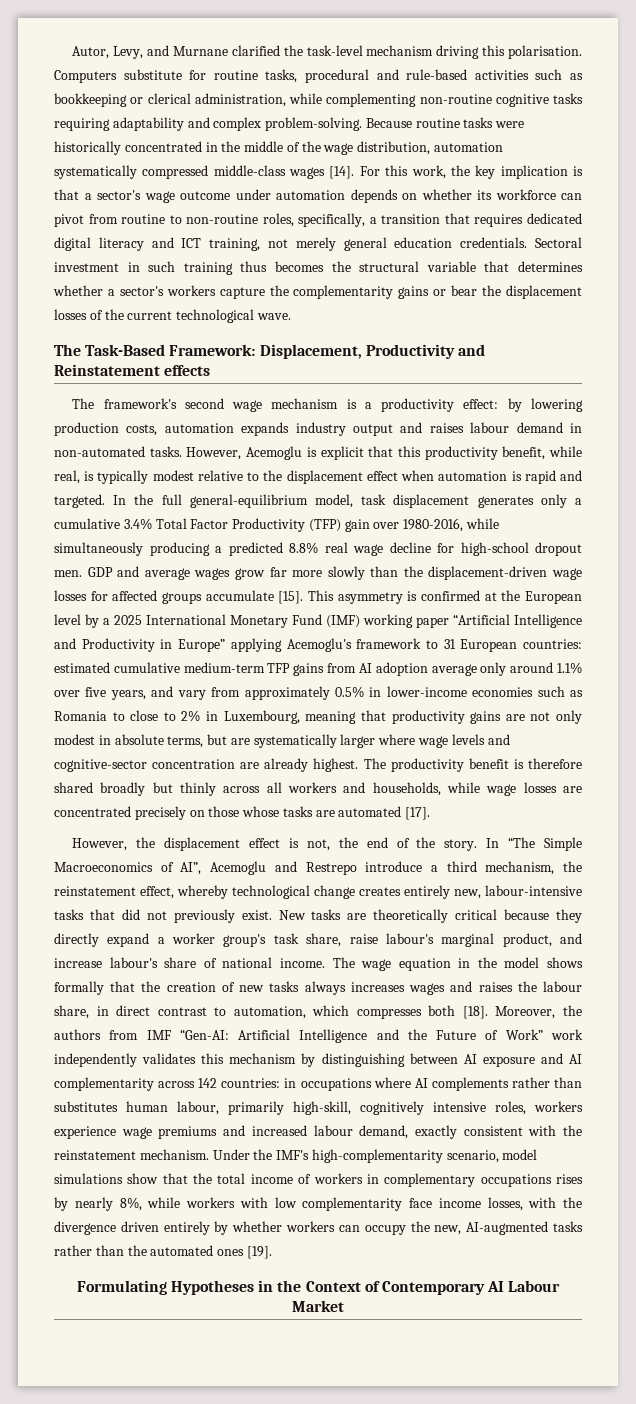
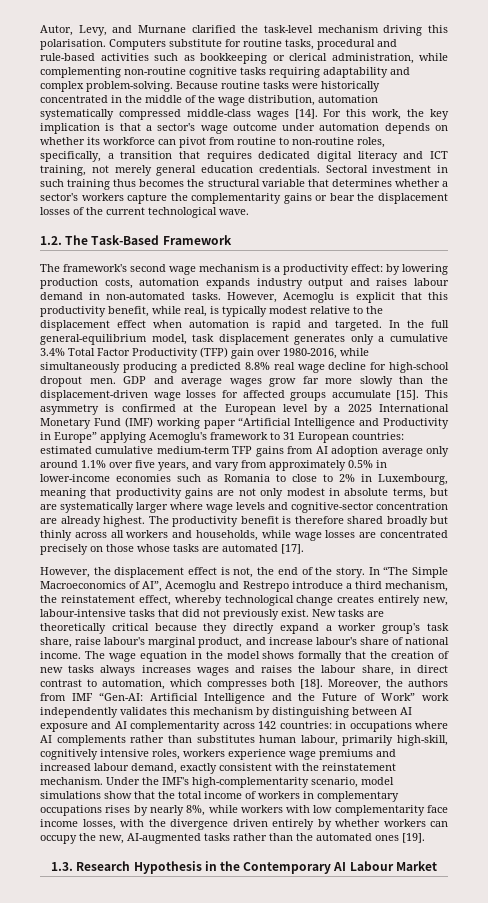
(291, 316) none -> [40,236,62,245] 1.2.
[169,344,485,359] [54,364,211,376] Framework: Displacement, Productivity and Reinstatement effects -> [162,235,232,245] Framework
[76,1280,380,1295] Formulating Hypotheses in the Context of -> [51,861,240,874] 1.3. Research Hypothesis in the

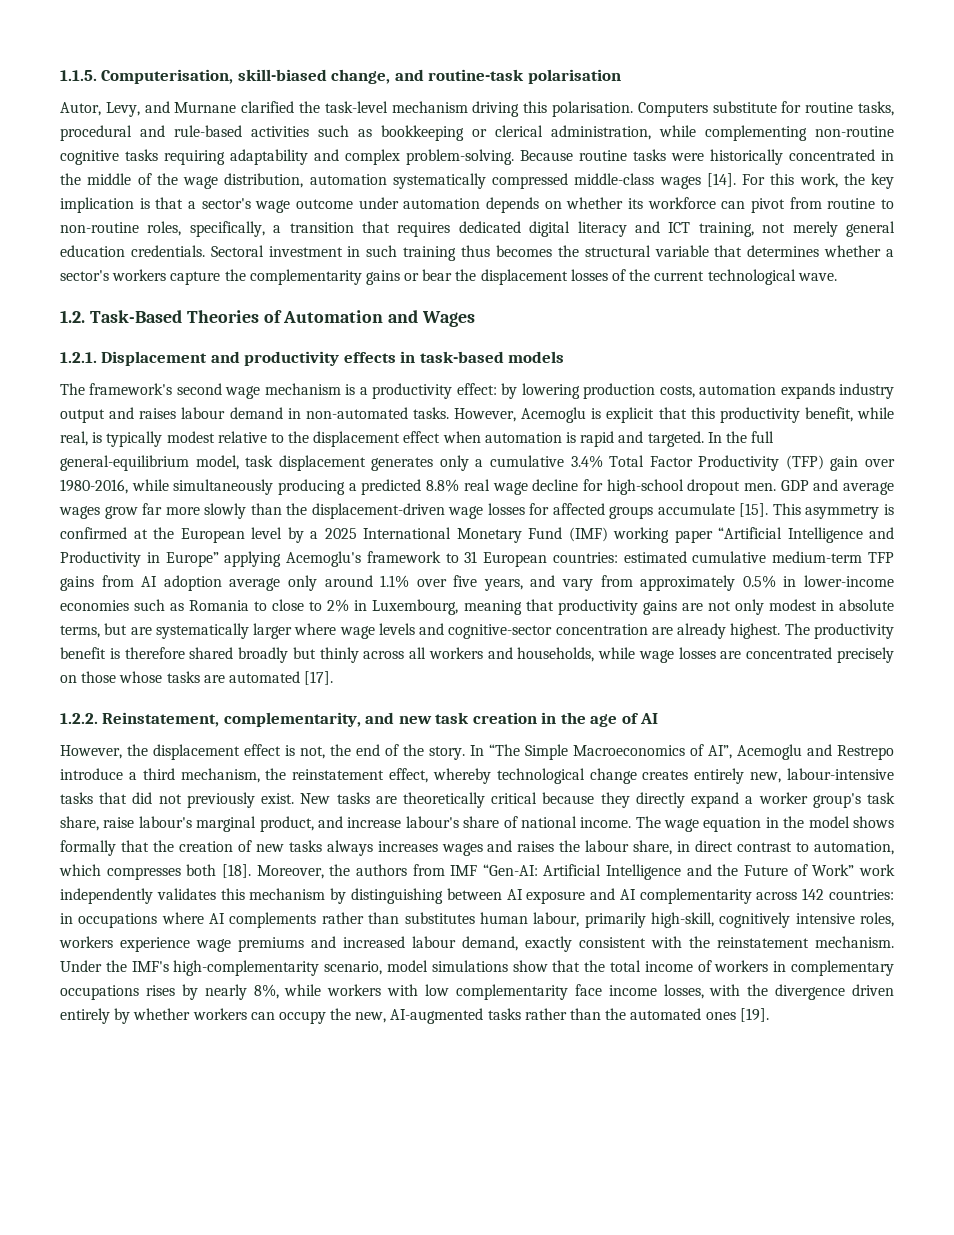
(40, 30) none -> [60,69,621,84] 1.1.5. Computerisation, skill-biased change, and routine-task polarisation //
[65,235,232,245] The Task-Based Framework -> [89,310,476,327] [60,351,565,366] Task-Based Theories of Automation and Wages // 1.2.1. Displacement and productivity effects in task-based models
(304, 549) none -> [60,712,659,727] // 1.2.2. Reinstatement, complementarity, and new task creation in the age of AI
[51,861,437,874] // 1.3. Research Hypothesis in the Contemporary AI Labour Market -> (769, 1015) none

